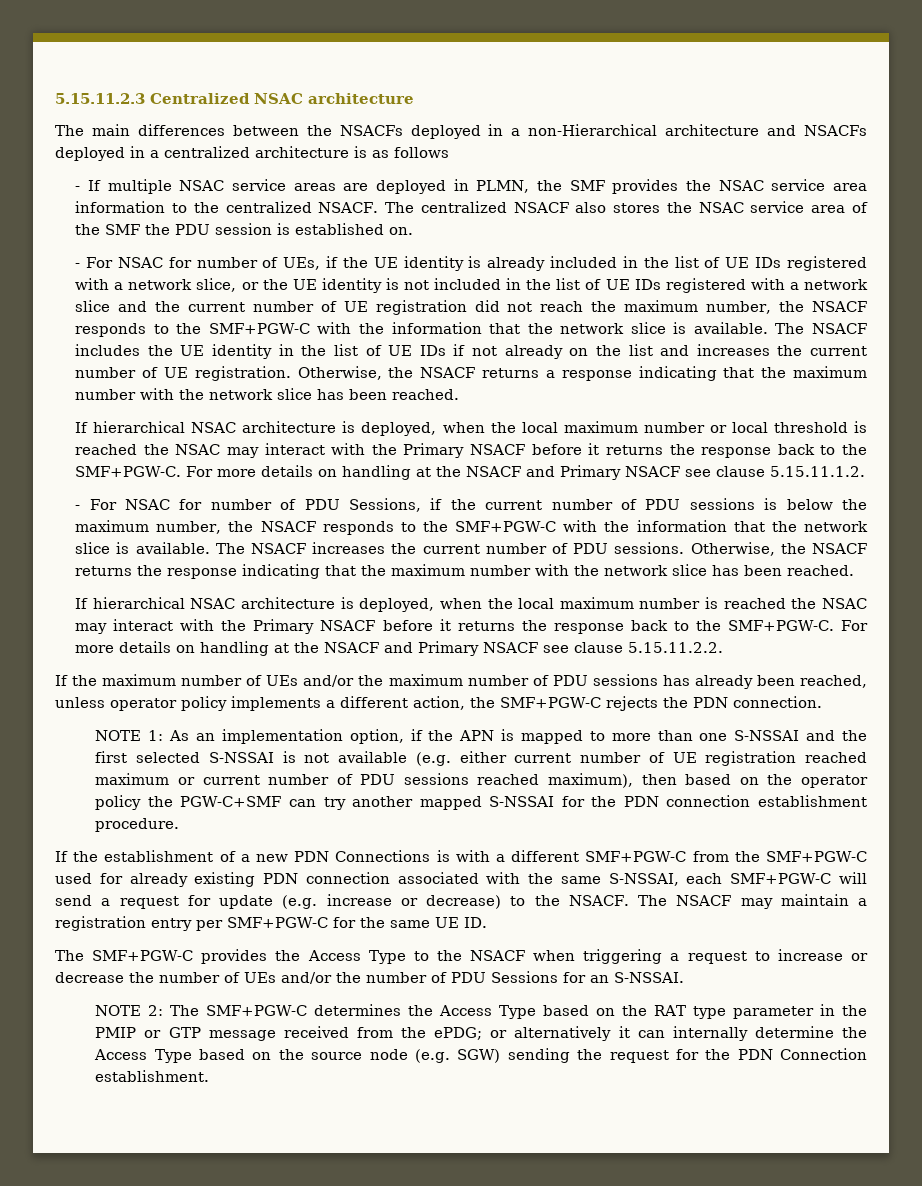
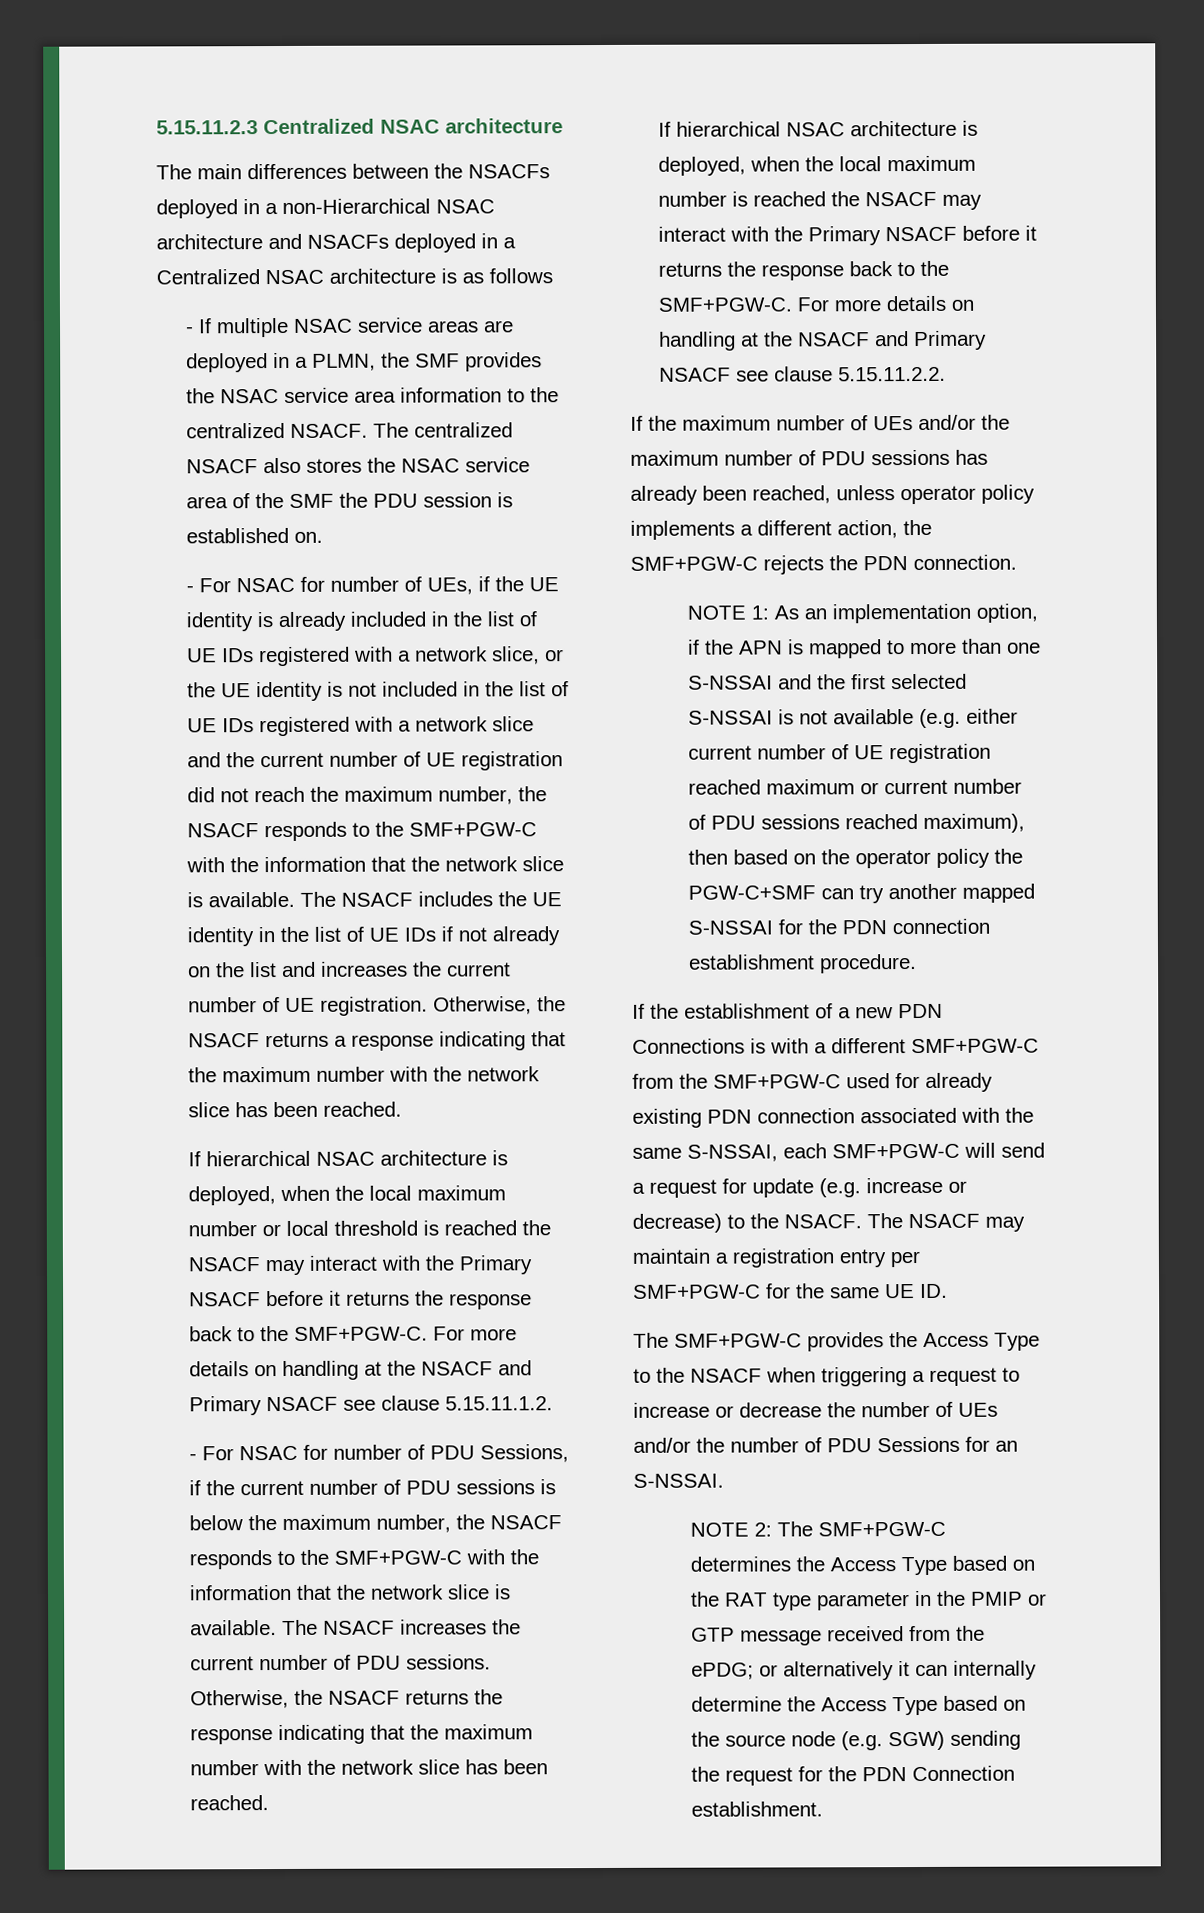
(658, 130) none -> [436,199,495,214] NSAC
[164,146,250,158] centralized -> [156,269,324,285] Centralized NSAC
(469, 185) none -> [294,356,308,368] a
[175,444,221,455] NSAC -> [187,1257,260,1272] NSACF
[822,598,867,609] NSAC -> [864,191,937,207] NSACF

